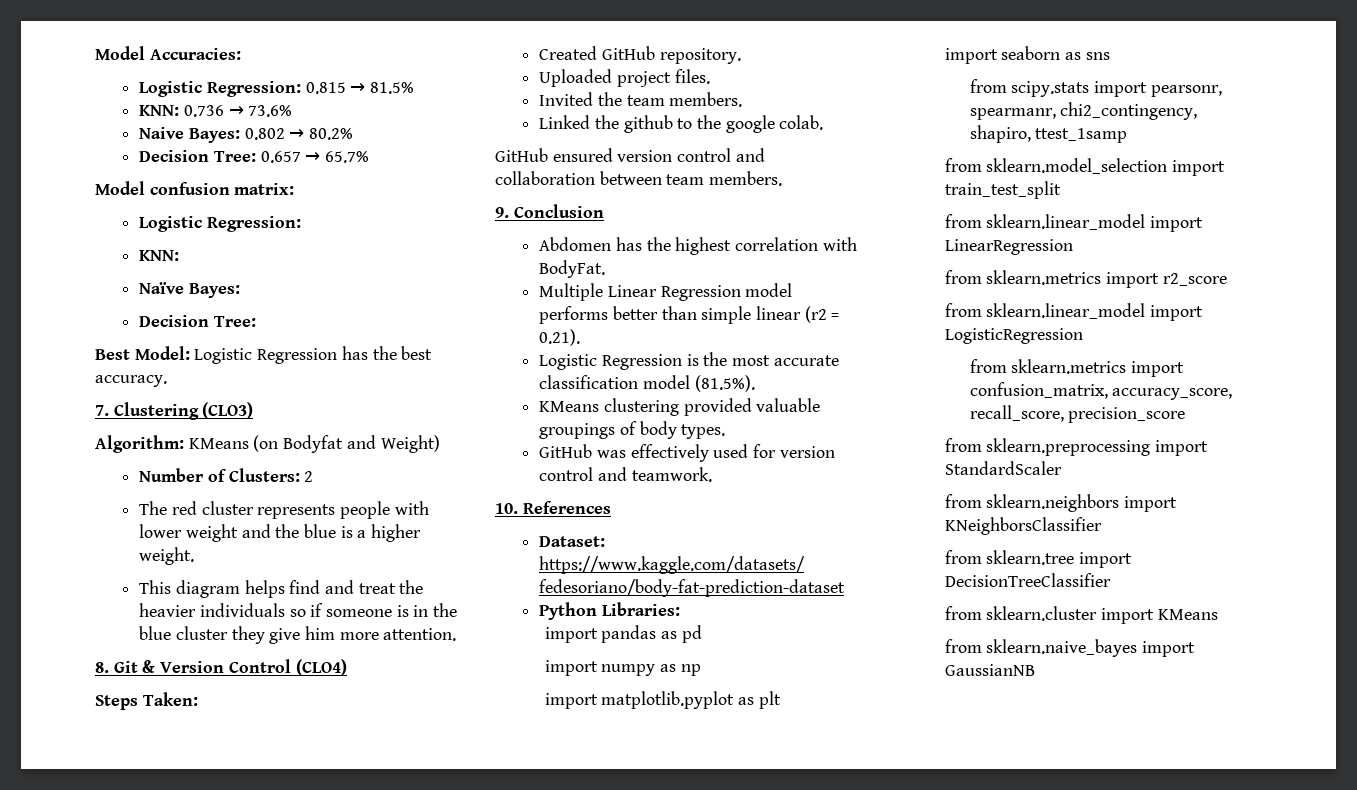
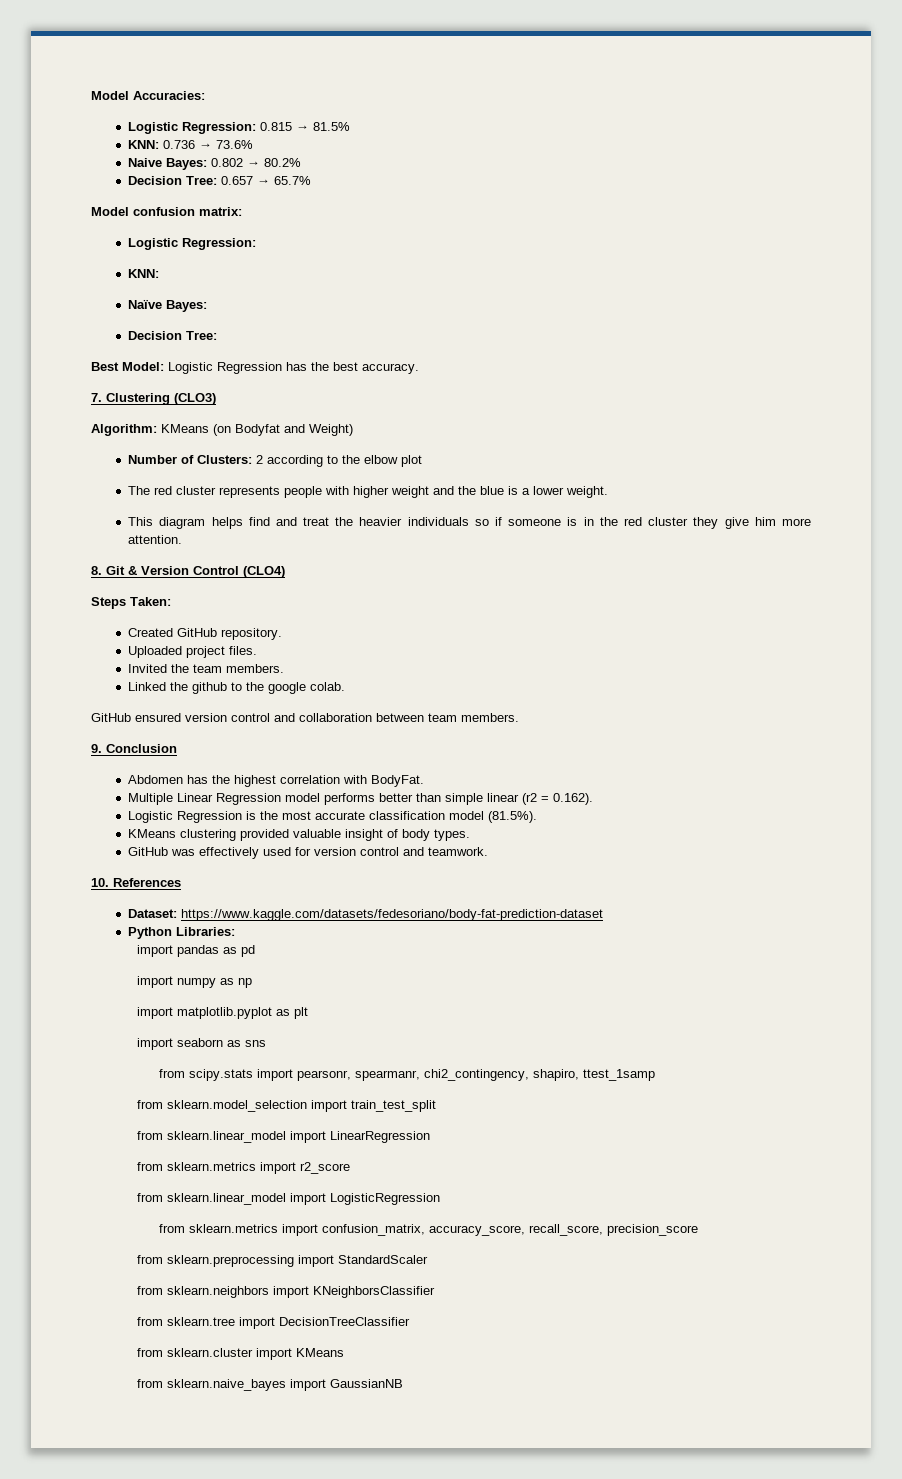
(314, 476) none -> [267,455,423,467] according to the elbow plot
[139,524,183,538] lower -> [353,486,390,498] higher
[371,524,422,542] higher -> [533,486,565,495] lower
[139,626,172,640] blue -> [624,517,643,526] red
[539,329,581,346] 0.21). -> [553,793,594,805] 0.162).
[539,423,616,439] groupings -> [345,829,384,841] insight

